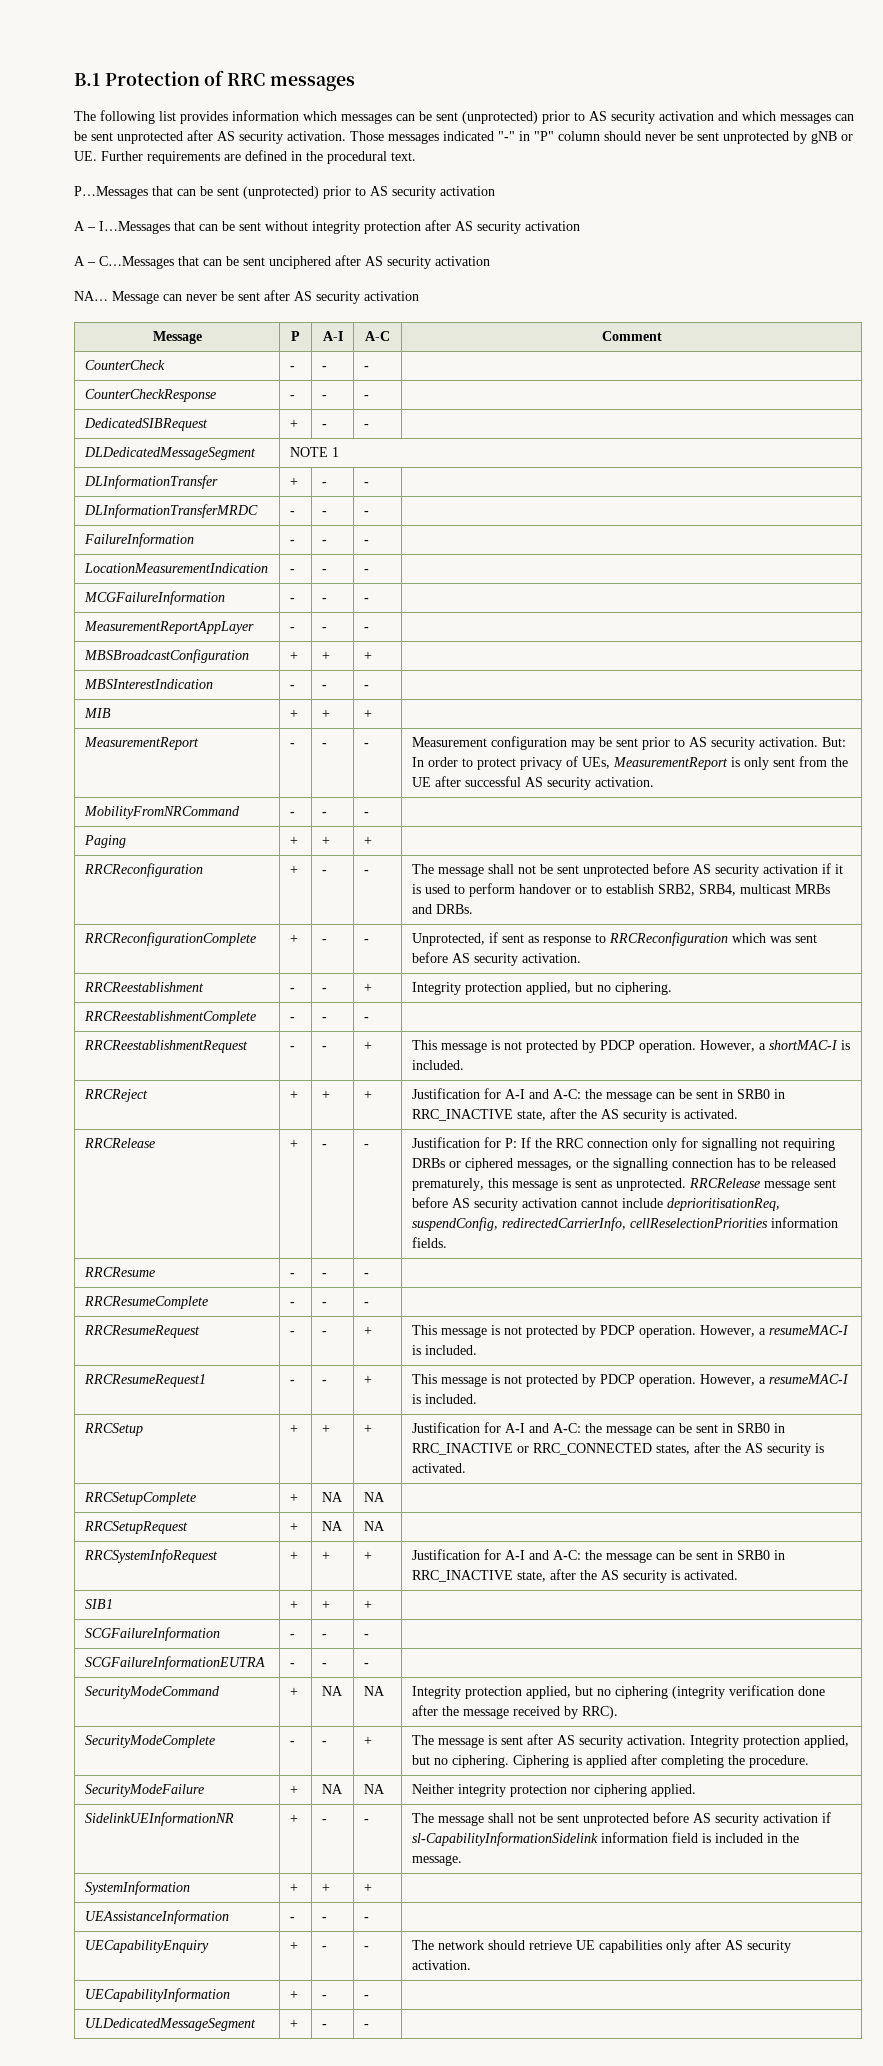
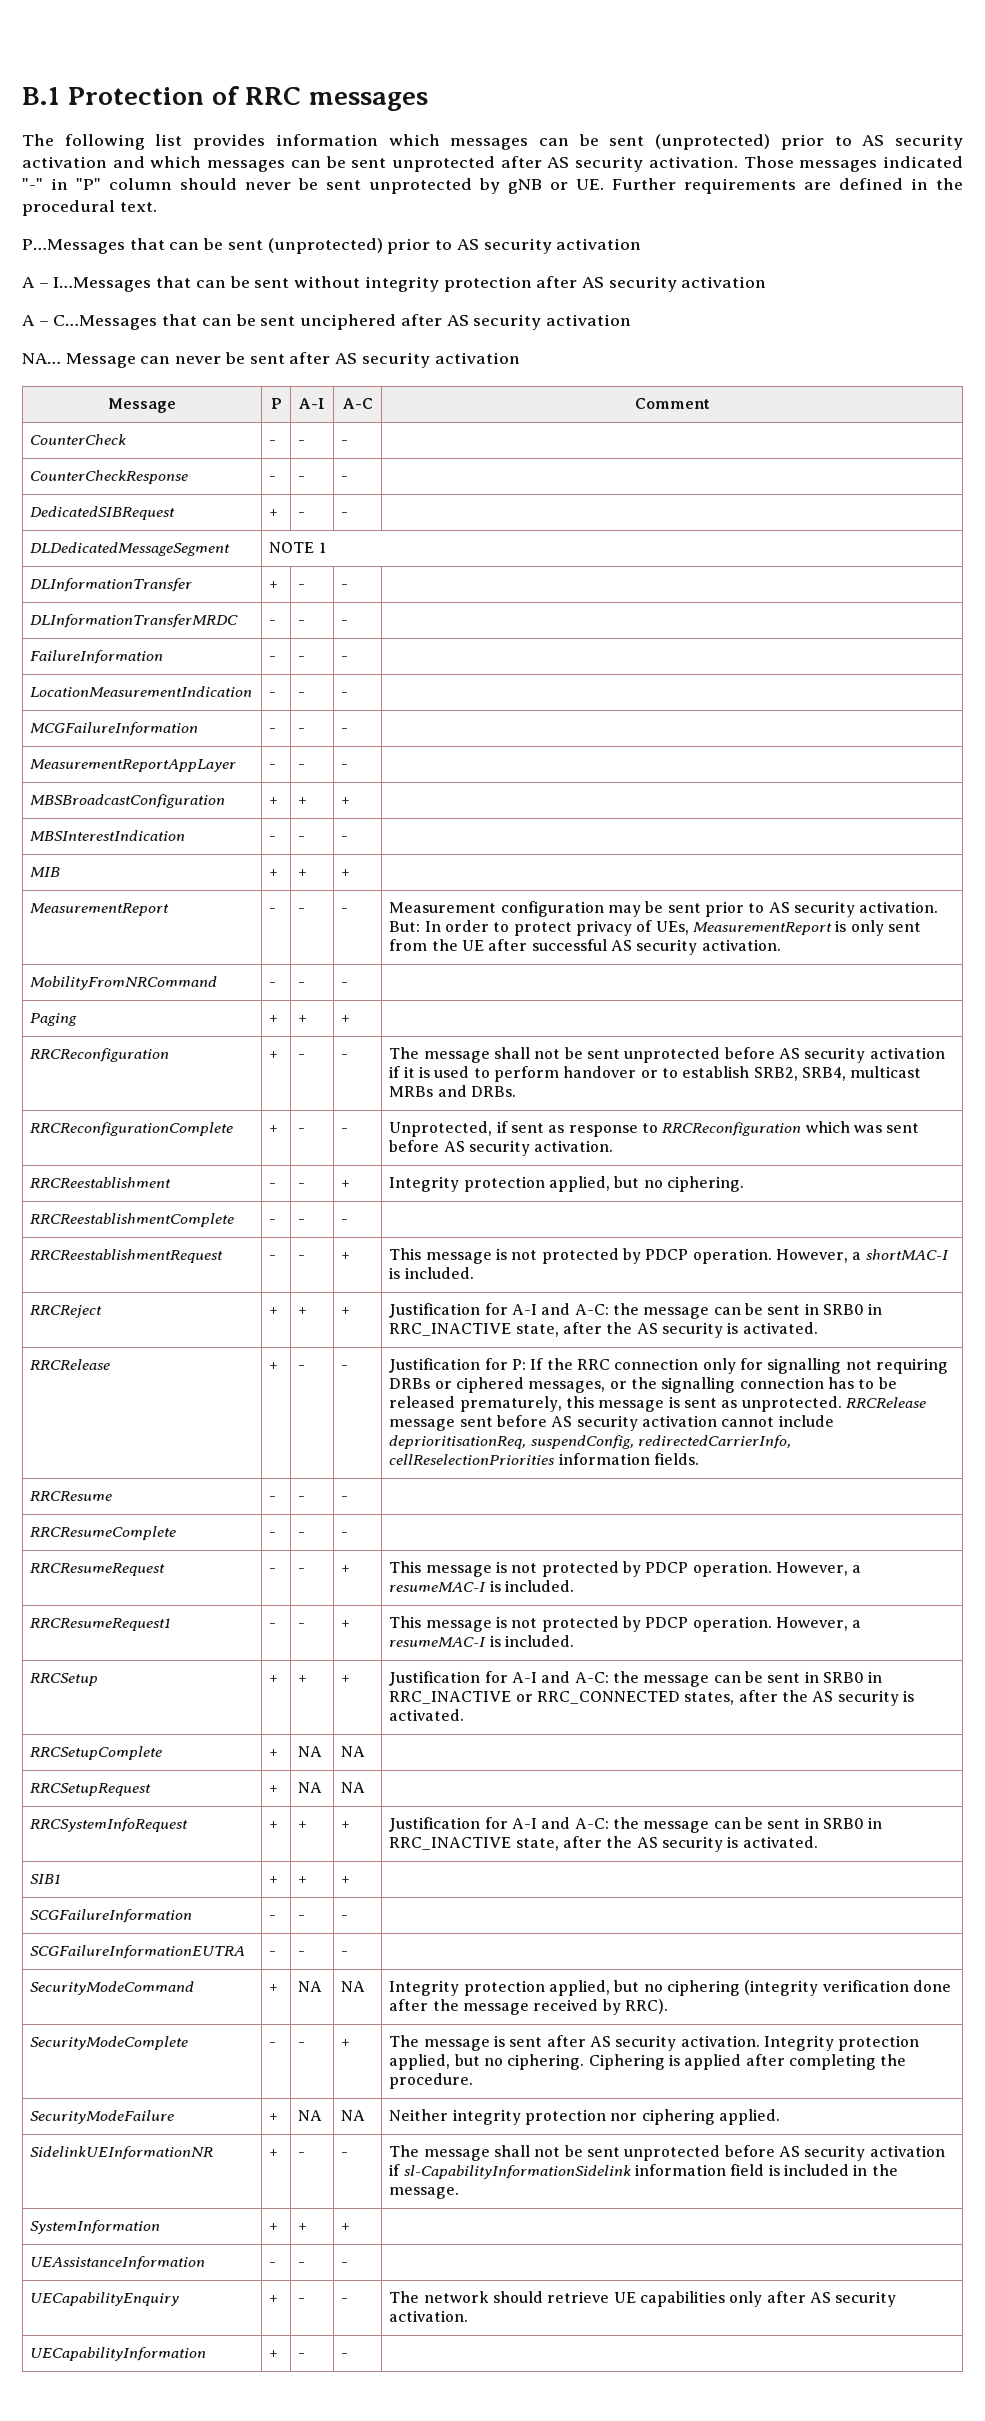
[84,2018,256,2031] [289,2019,298,2028] [321,2024,327,2028] [363,2024,369,2028] // ULDedicatedMessageSegment | + | - | - | -> (349, 2355) none

